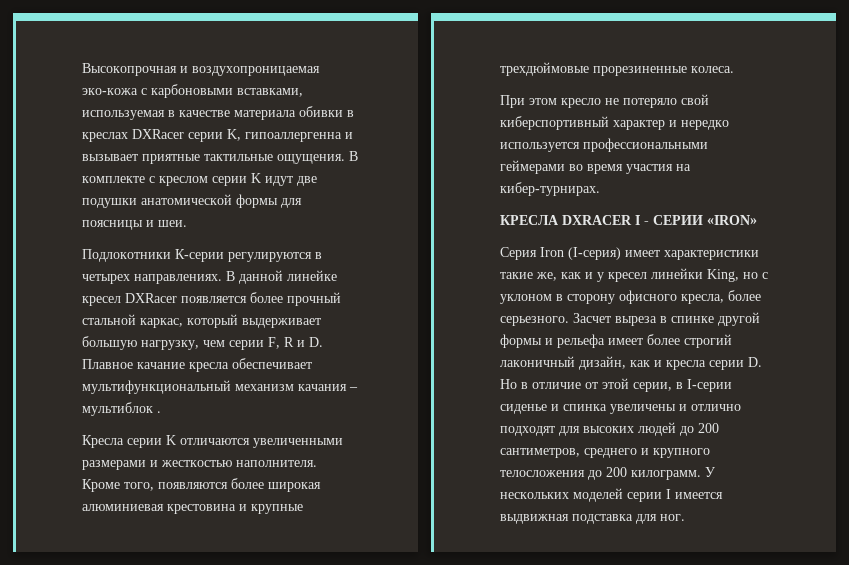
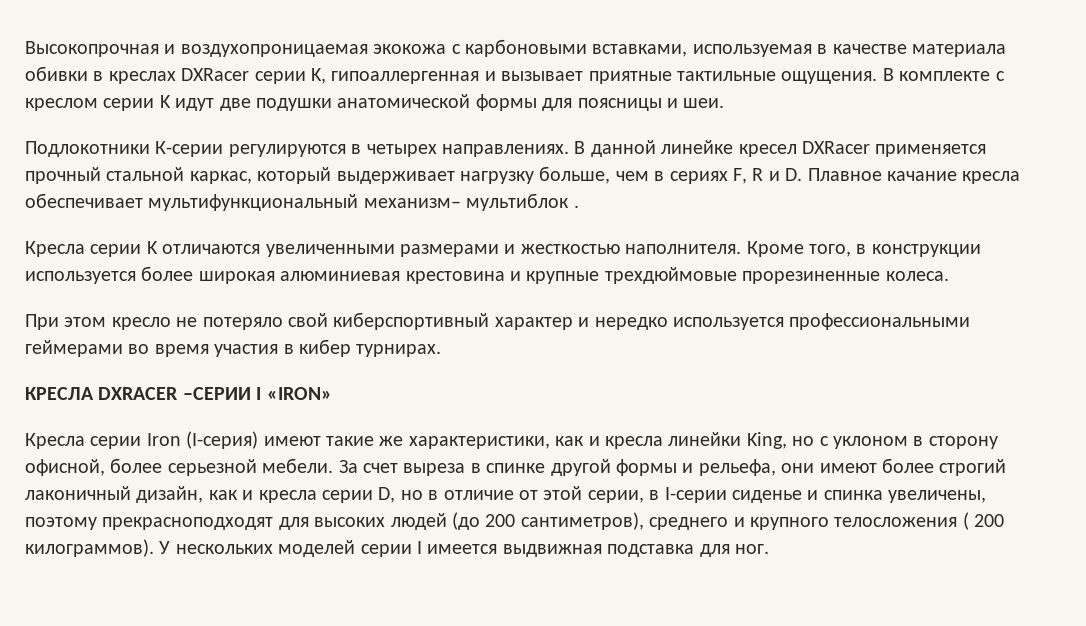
[82,88,138,95] эко-кожа -> [373,44,447,54] экокожа
[245,132,342,142] гипоаллергенна -> [331,71,480,84] гипоаллергенная
[181,292,283,303] появляется более -> [875,144,987,157] применяется
[82,336,264,350] большую нагрузку, чем серии -> [460,166,728,184] нагрузку больше, чем в сериях
[235,384,358,391] механизм качания – -> [363,198,461,208] механизм–
[158,482,228,489] появляются -> [856,244,981,257] [25,271,136,284] в конструкции используется
[676,164,691,171] [500,182,600,196] на кибер-турнирах. -> [283,339,442,357] в кибер турнирах.
[635,215,757,225] [500,247,759,260] [500,272,647,282] I - СЕРИИ «IRON» // Серия Iron (I-серия) имеет характеристики такие же, как и у кресел -> [182,387,332,400] [25,431,663,449] –СЕРИИ I «IRON» // Кресла серии Iron (I-серия) имеют такие же характеристики, как и кресла
[619,290,761,304] [500,313,611,326] офисного кресла, более серьезного. Засчет -> [25,458,398,476] офисной, более серьезной мебели. За счет
[557,334,643,348] рельефа имеет -> [698,459,877,476] рельефа, они имеют
[748,357,762,367] [500,379,517,389] D. Но -> [378,487,423,503] D, но
[610,404,741,414] [500,422,719,436] [500,448,580,458] увеличены и отлично подходят для высоких людей до 200 сантиметров, -> [888,490,987,503] [25,512,644,530] увеличены, поэтому прекрасноподходят для высоких людей (до 200 сантиметров),
[588,467,701,480] до 200 килограмм. -> [962,512,1005,530] [25,539,154,557] ( 200 килограммов).

